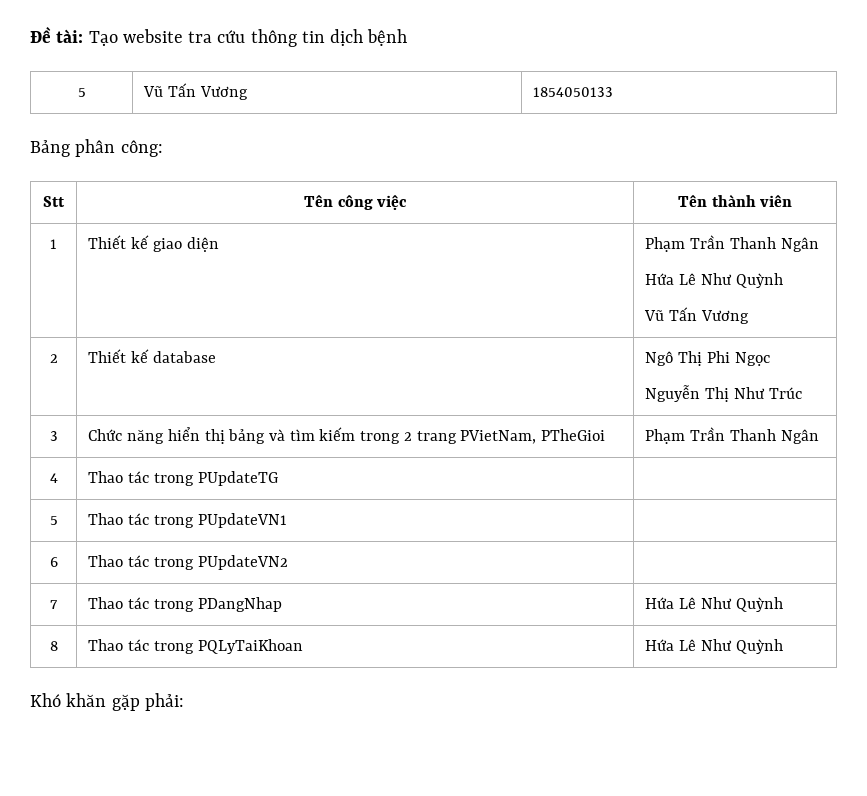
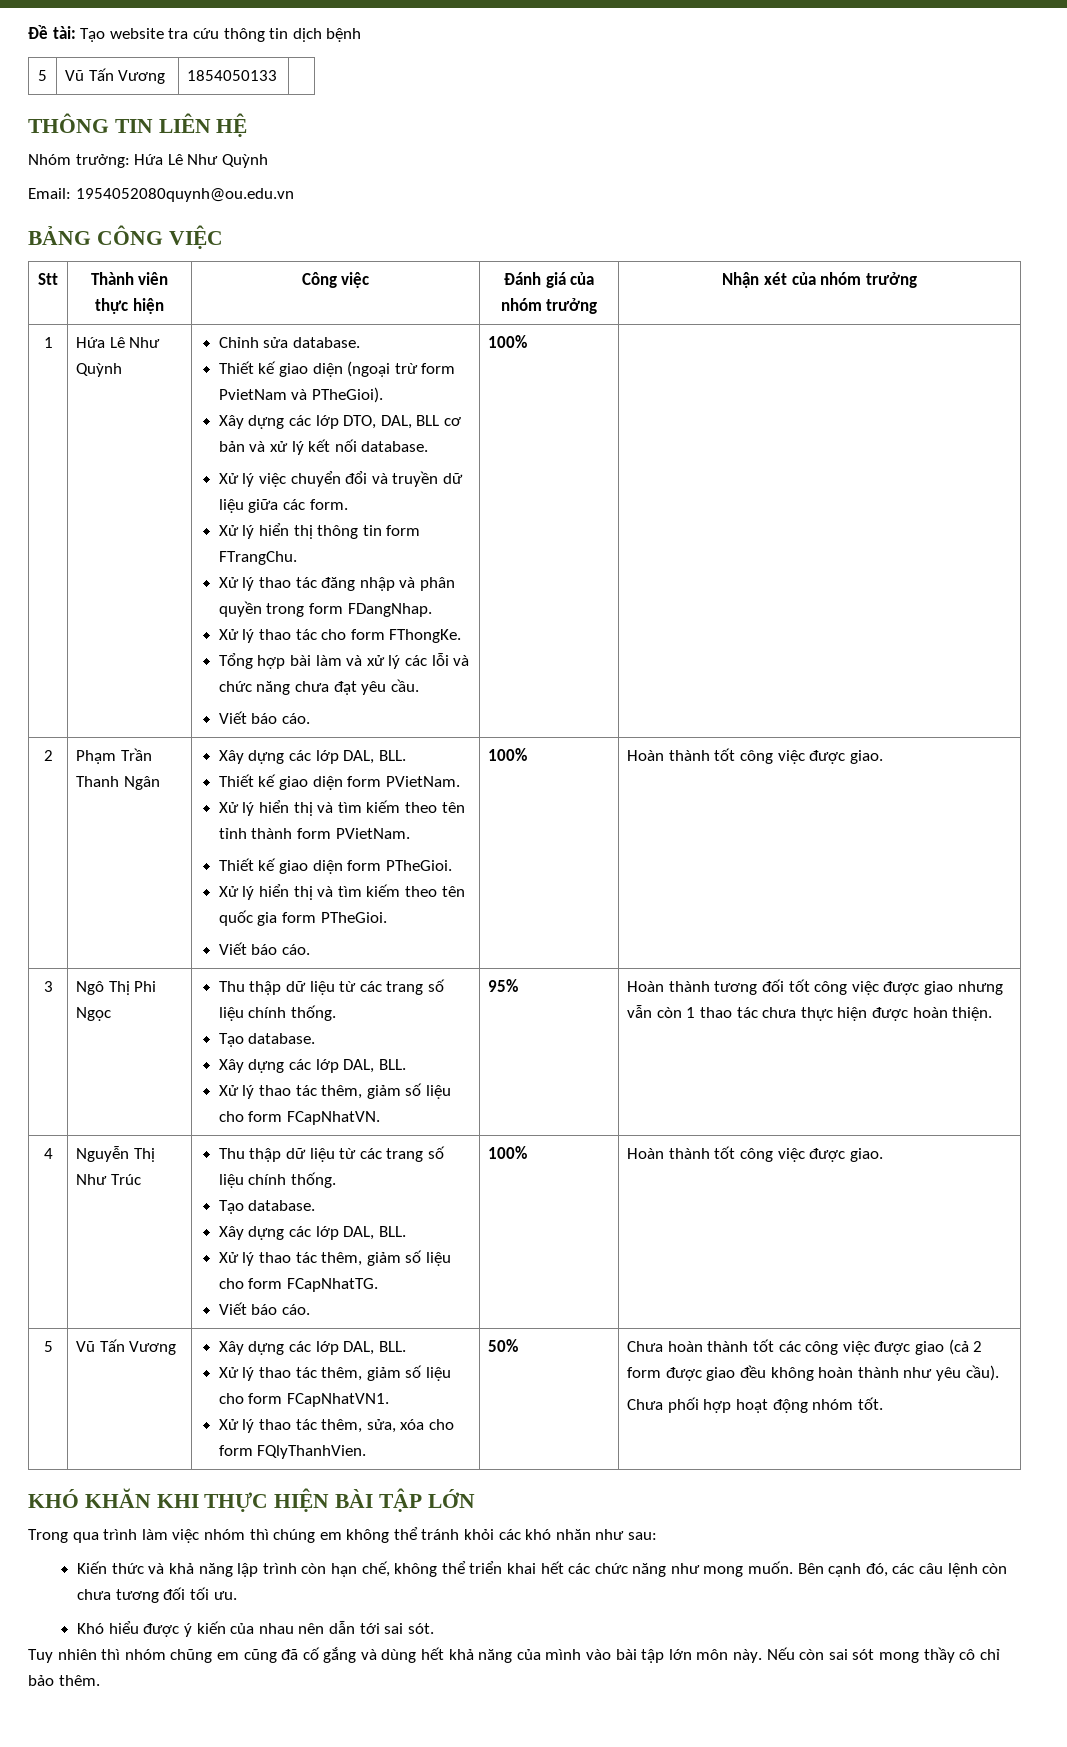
[30,139,163,157] [43,196,65,207] [303,195,407,210] [677,194,793,207] [50,239,57,249] [88,235,219,252] [645,235,819,252] [645,273,783,288] [644,307,749,324] [49,354,58,363] [88,349,216,363] [645,351,770,366] [645,385,802,402] [49,431,58,441] [88,427,606,444] [645,427,819,444] [49,473,58,483] [88,471,278,486] [49,516,58,525] [88,513,287,528] [49,557,58,567] [88,555,288,570] [50,600,58,609] [88,597,282,612] [645,597,783,612] [49,641,58,651] [88,639,303,654] [645,639,783,654] [30,693,184,711] // Bảng phân công: // Stt | Tên công việc | Tên thành viên // 1 | Thiết kế giao diện | Phạm Trần Thanh Ngân // Hứa Lê Như Quỳnh // Vũ Tấn Vương // 2 | Thiết kế database | Ngô Thị Phi Ngọc // Nguyễn Thị Như Trúc // 3 | Chức năng hiển thị bảng và tìm kiếm trong 2 trang PVietNam, PTheGioi | Phạm Trần Thanh Ngân // 4 | Thao tác trong PUpdateTG | // 5 | Thao tác trong PUpdateVN1 | // 6 | Thao tác trong PUpdateVN2 | // 7 | Thao tác trong PDangNhap | Hứa Lê Như Quỳnh // 8 | Thao tác trong PQLyTaiKhoan | Hứa Lê Như Quỳnh // Khó khăn gặp phải: -> [28,113,248,137] [28,154,268,168] [28,188,294,202] [28,225,223,249] [38,273,58,285] [90,272,169,285] [95,298,164,314] [301,272,370,288] [503,272,595,288] [500,298,598,314] [722,272,917,288] [43,337,53,348] [76,337,161,348] [76,363,123,377] [218,337,361,348] [218,361,456,377] [218,387,384,403] [218,415,462,429] [218,439,429,455] [218,471,464,487] [218,499,348,513] [218,523,421,539] [218,551,297,565] [218,577,456,591] [218,601,432,617] [218,629,462,643] [218,653,470,669] [218,679,419,695] [218,711,311,724] [488,335,528,348] [43,750,53,761] [76,748,152,764] [76,776,160,790] [218,750,406,764] [218,774,460,790] [218,800,465,816] [218,828,410,839] [218,858,452,874] [218,884,465,900] [218,910,387,926] [218,942,311,955] [488,748,528,761] [627,748,883,764] [43,981,53,992] [76,981,157,995] [76,1007,112,1021] [218,979,446,995] [218,1005,337,1021] [218,1033,316,1047] [218,1059,406,1073] [218,1083,452,1099] [218,1111,381,1125] [488,979,519,992] [627,979,1003,995] [627,1005,993,1021] [43,1148,53,1159] [76,1146,155,1162] [76,1174,141,1185] [218,1146,446,1162] [218,1172,337,1188] [218,1200,316,1214] [218,1226,406,1240] [218,1250,452,1266] [218,1278,379,1292] [218,1302,311,1315] [488,1146,528,1159] [627,1146,883,1162] [43,1341,53,1352] [76,1339,177,1355] [218,1341,406,1355] [218,1365,452,1381] [218,1393,390,1407] [218,1419,455,1433] [218,1445,367,1459] [488,1339,519,1352] [627,1339,983,1355] [627,1365,999,1381] [627,1397,883,1413] [28,1488,475,1512] [28,1527,658,1543] [77,1561,1008,1577] [77,1587,237,1603] [77,1621,434,1637] [28,1647,1000,1663] [28,1675,100,1686] | // THÔNG TIN LIÊN HỆ // Nhóm trưởng: Hứa Lê Như Quỳnh // Email: 1954052080quynh@ou.edu.vn // BẢNG CÔNG VIỆC // Stt | Thành viên thực hiện | Công việc | Đánh giá của nhóm trưởng | Nhận xét của nhóm trưởng // 1 | Hứa Lê Như Quỳnh | Chỉnh sửa database. // Thiết kế giao diện (ngoại trừ form PvietNam và PTheGioi). // Xây dựng các lớp DTO, DAL, BLL cơ bản và xử lý kết nối database. // Xử lý việc chuyển đổi và truyền dữ liệu giữa các form. // Xử lý hiển thị thông tin form FTrangChu. // Xử lý thao tác đăng nhập và phân quyền trong form FDangNhap. // Xử lý thao tác cho form FThongKe. // Tổng hợp bài làm và xử lý các lỗi và chức năng chưa đạt yêu cầu. // Viết báo cáo. | 100% | // 2 | Phạm Trần Thanh Ngân | Xây dựng các lớp DAL, BLL. // Thiết kế giao diện form PVietNam. // Xử lý hiển thị và tìm kiếm theo tên tỉnh thành form PVietNam. // Thiết kế giao diện form PTheGioi. // Xử lý hiển thị và tìm kiếm theo tên quốc gia form PTheGioi. // Viết báo cáo. | 100% | Hoàn thành tốt công việc được giao. // 3 | Ngô Thị Phi Ngọc | Thu thập dữ liệu từ các trang số liệu chính thống. // Tạo database. // Xây dựng các lớp DAL, BLL. // Xử lý thao tác thêm, giảm số liệu cho form FCapNhatVN. | 95% | Hoàn thành tương đối tốt công việc được giao nhưng vẫn còn 1 thao tác chưa thực hiện được hoàn thiện. // 4 | Nguyễn Thị Như Trúc | Thu thập dữ liệu từ các trang số liệu chính thống. // Tạo database. // Xây dựng các lớp DAL, BLL. // Xử lý thao tác thêm, giảm số liệu cho form FCapNhatTG. // Viết báo cáo. | 100% | Hoàn thành tốt công việc được giao. // 5 | Vũ Tấn Vương | Xây dựng các lớp DAL, BLL. // Xử lý thao tác thêm, giảm số liệu cho form FCapNhatVN1. // Xử lý thao tác thêm, sửa, xóa cho form FQlyThanhVien. | 50% | Chưa hoàn thành tốt các công việc được giao (cả 2 form được giao đều không hoàn thành như yêu cầu). // Chưa phối hợp hoạt động nhóm tốt. // KHÓ KHĂN KHI THỰC HIỆN BÀI TẬP LỚN // Trong qua trình làm việc nhóm thì chúng em không thể tránh khỏi các khó nhăn như sau: // Kiến thức và khả năng lập trình còn hạn chế, không thể triển khai hết các chức năng như mong muốn. Bên cạnh đó, các câu lệnh còn chưa tương đối tối ưu. // Khó hiểu được ý kiến của nhau nên dẫn tới sai sót. // Tuy nhiên thì nhóm chũng em cũng đã cố gắng và dùng hết khả năng của mình vào bài tập lớn môn này. Nếu còn sai sót mong thầy cô chỉ bảo thêm.

